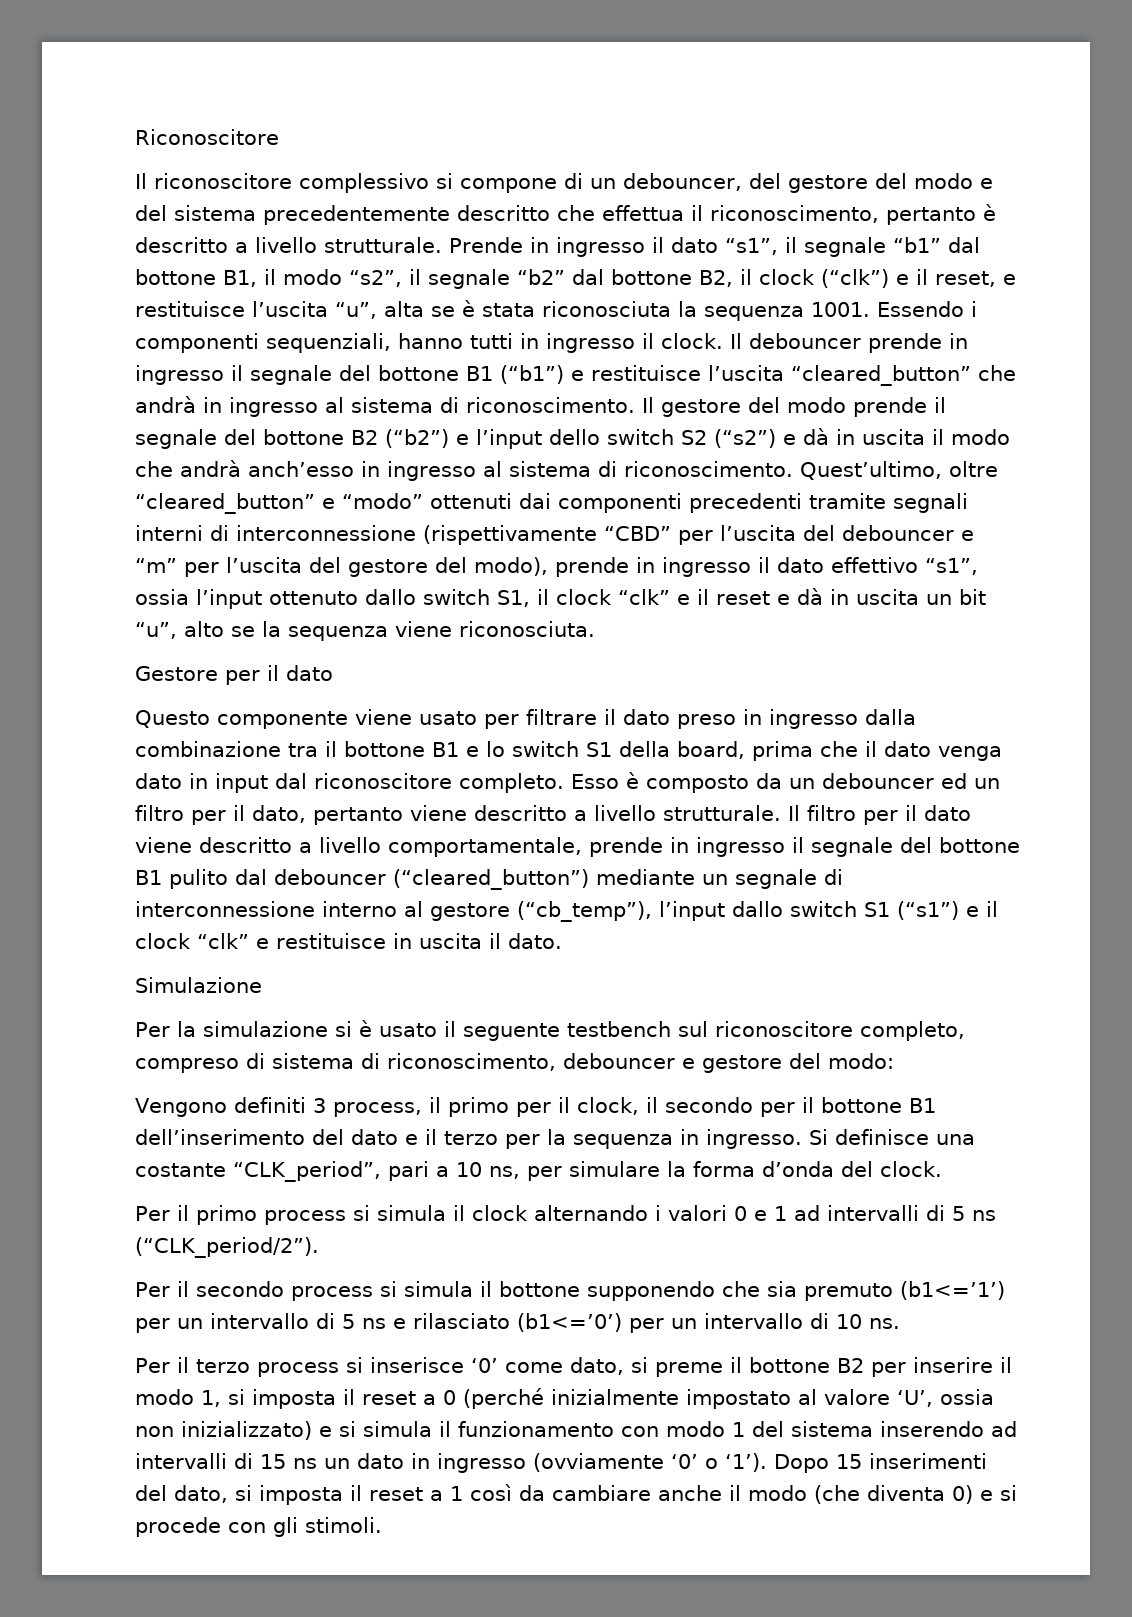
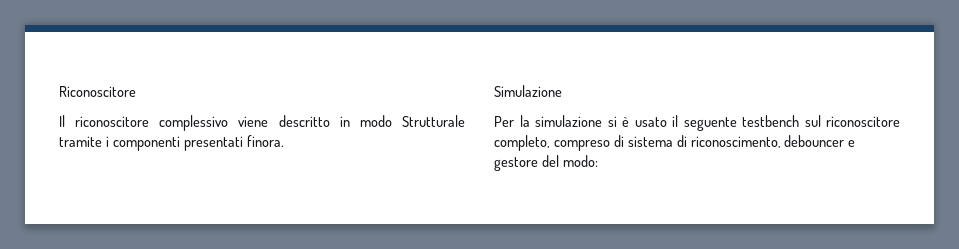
[436,173,993,193] [135,204,996,225] [135,237,980,257] [135,269,1016,289] [135,300,977,321] [135,333,968,353] [135,365,1016,386] [135,396,946,417] [135,428,1010,449] [135,460,998,481] [135,493,968,514] [135,525,974,545] [135,557,978,577] [135,588,986,609] [135,621,595,641] [135,665,333,685] [135,709,916,729] [135,741,1002,761] [135,772,1000,793] [135,805,971,825] [135,837,1020,857] [135,869,843,890] [135,901,998,922] [135,933,562,949] si compone di un debouncer, del gestore del modo e del sistema precedentemente descritto che effettua il riconoscimento, pertanto è descritto a livello strutturale. Prende in ingresso il dato “s1”, il segnale “b1” dal bottone B1, il modo “s2”, il segnale “b2” dal bottone B2, il clock (“clk”) e il reset, e restituisce l’uscita “u”, alta se è stata riconosciuta la sequenza 1001. Essendo i componenti sequenziali, hanno tutti in ingresso il clock. Il debouncer prende in ingresso il segnale del bottone B1 (“b1”) e restituisce l’uscita “cleared_button” che andrà in ingresso al sistema di riconoscimento. Il gestore del modo prende il segnale del bottone B2 (“b2”) e l’input dello switch S2 (“s2”) e dà in uscita il modo che andrà anch’esso in ingresso al sistema di riconoscimento. Quest’ultimo, oltre “cleared_button” e “modo” ottenuti dai componenti precedenti tramite segnali interni di interconnessione (rispettivamente “CBD” per l’uscita del debouncer e “m” per l’uscita del gestore del modo), prende in ingresso il dato effettivo “s1”, ossia l’input ottenuto dallo switch S1, il clock “clk” e il reset e dà in uscita un bit “u”, alto se la sequenza viene riconosciuta. // Gestore per il dato // Questo componente viene usato per filtrare il dato preso in ingresso dalla combinazione tra il bottone B1 e lo switch S1 della board, prima che il dato venga dato in input dal riconoscitore completo. Esso è composto da un debouncer ed un filtro per il dato, pertanto viene descritto a livello strutturale. Il filtro per il dato viene descritto a livello comportamentale, prende in ingresso il segnale del bottone B1 pulito dal debouncer (“cleared_button”) mediante un segnale di interconnessione interno al gestore (“cb_temp”), l’input dallo switch S1 (“s1”) e il clock “clk” e restituisce in uscita il dato. -> [238,115,465,127] [59,135,284,151] viene descritto in modo Strutturale tramite i componenti presentati finora.
[135,1097,936,1117] [135,1129,975,1149] [135,1161,942,1182] [135,1205,996,1225] [135,1237,319,1258] [135,1281,1005,1301] [135,1313,900,1333] [135,1357,1012,1377] [135,1388,994,1409] [135,1421,1017,1440] [135,1453,987,1473] [135,1484,1017,1505] [135,1517,382,1537] // Vengono definiti 3 process, il primo per il clock, il secondo per il bottone B1 dell’inserimento del dato e il terzo per la sequenza in ingresso. Si definisce una costante “CLK_period”, pari a 10 ns, per simulare la forma d’onda del clock. // Per il primo process si simula il clock alternando i valori 0 e 1 ad intervalli di 5 ns (“CLK_period/2”). // Per il secondo process si simula il bottone supponendo che sia premuto (b1<=’1’) per un intervallo di 5 ns e rilasciato (b1<=’0’) per un intervallo di 10 ns. // Per il terzo process si inserisce ‘0’ come dato, si preme il bottone B2 per inserire il modo 1, si imposta il reset a 0 (perché inizialmente impostato al valore ‘U’, ossia non inizializzato) e si simula il funzionamento con modo 1 del sistema inserendo ad intervalli di 15 ns un dato in ingresso (ovviamente ‘0’ o ‘1’). Dopo 15 inserimenti del dato, si imposta il reset a 1 così da cambiare anche il modo (che diventa 0) e si procede con gli stimoli. -> (598, 161) none

